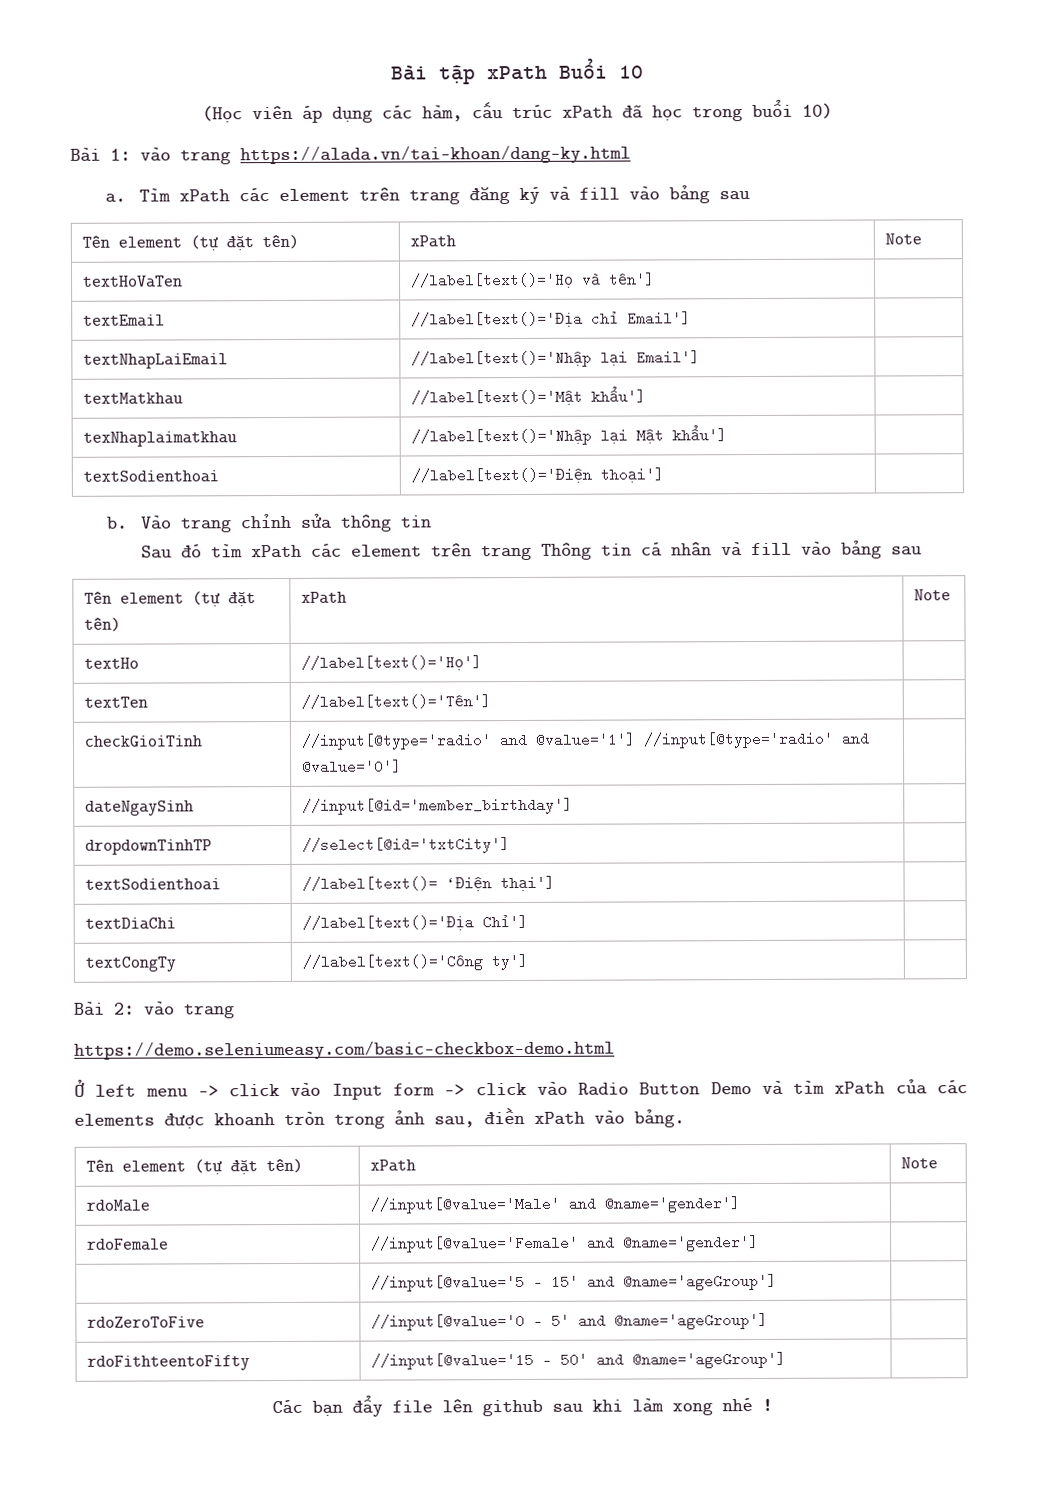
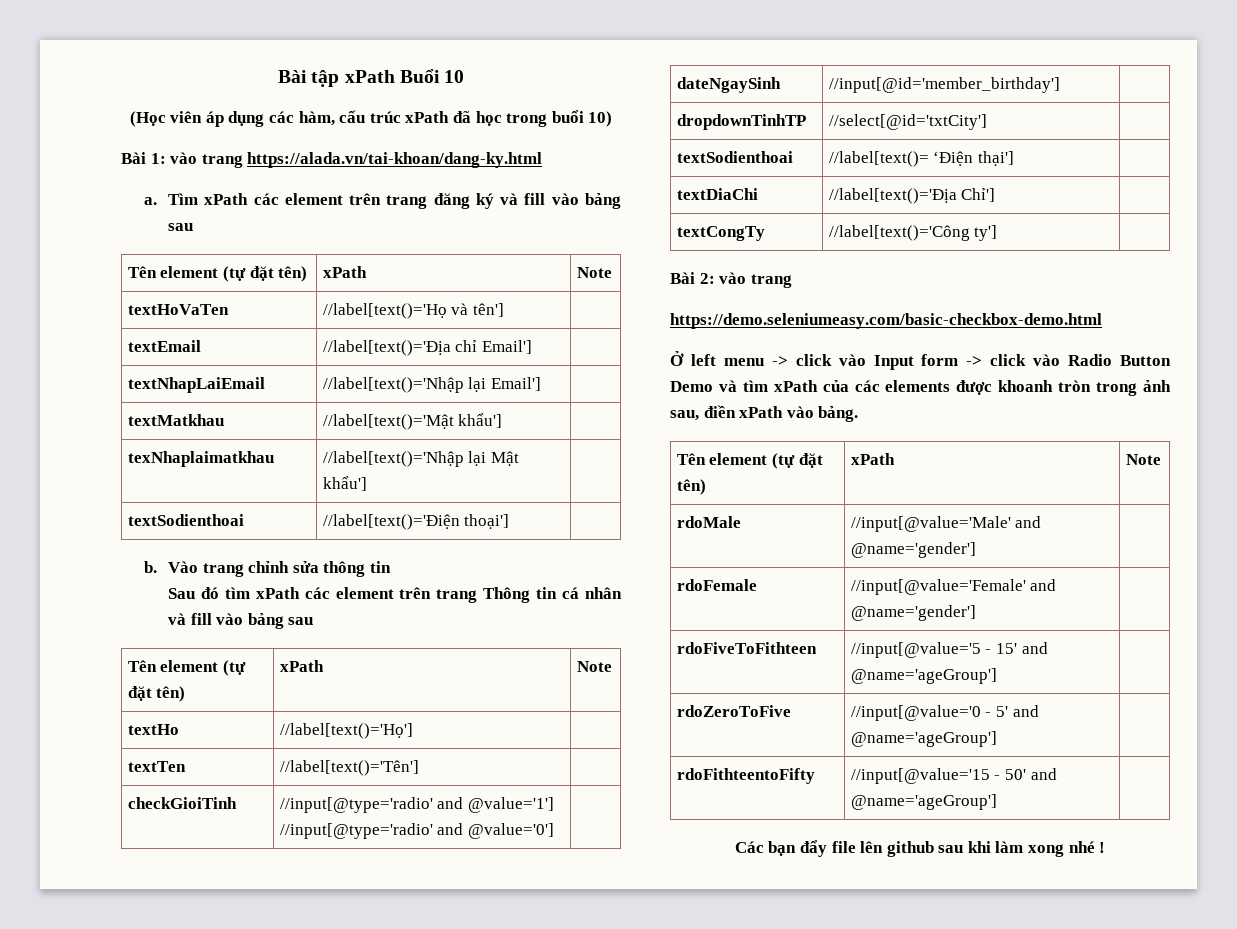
(760, 1243) none -> [676,642,817,654] rdoFiveToFithteen

